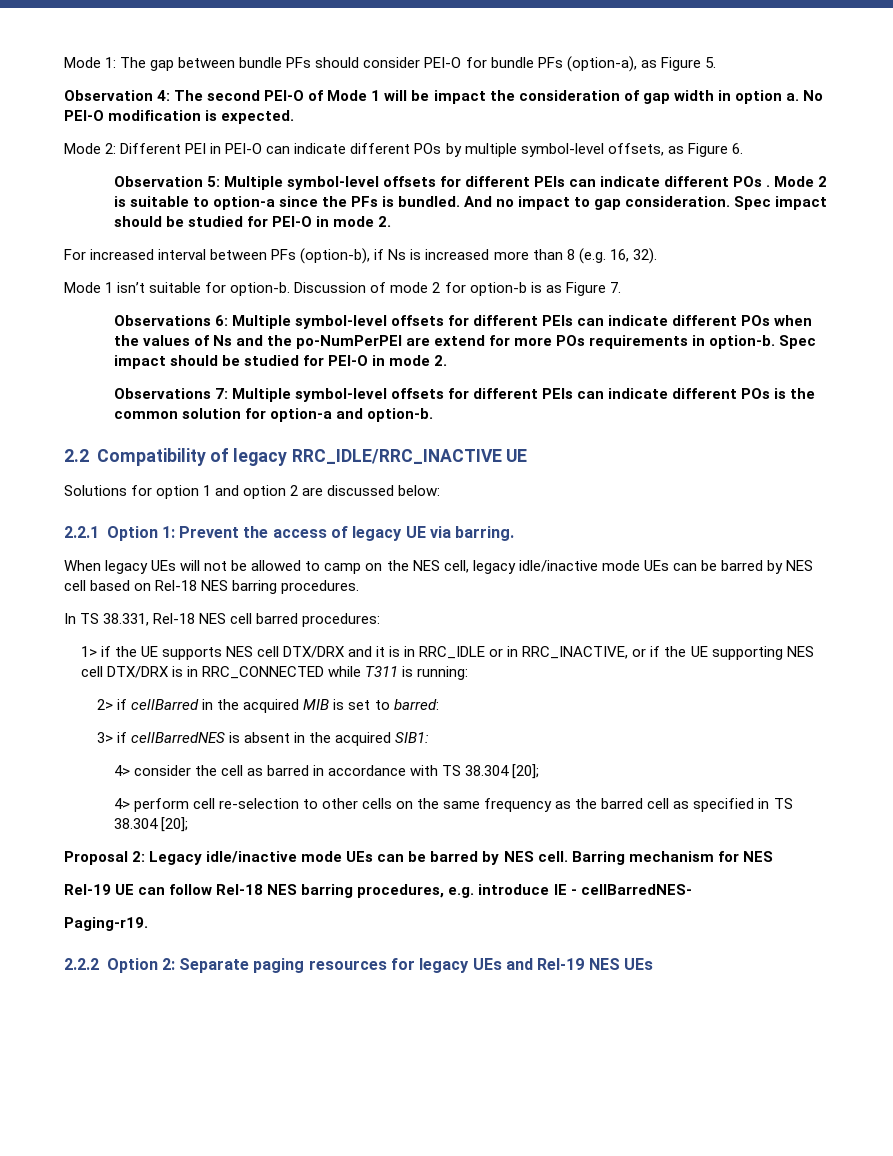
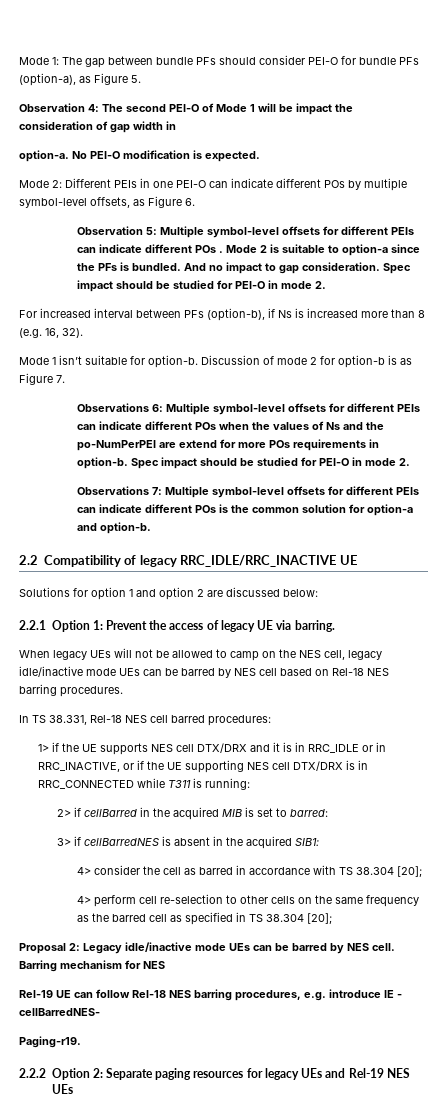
[734,90,799,104] option a. -> [19,150,69,162] // option-a.
[185,143,222,154] PEI in -> [114,178,173,188] PEIs in one

